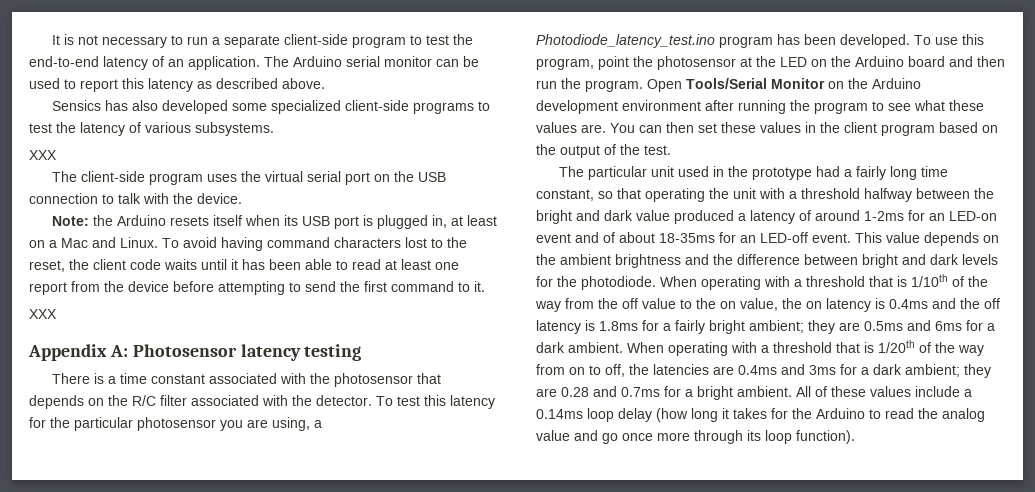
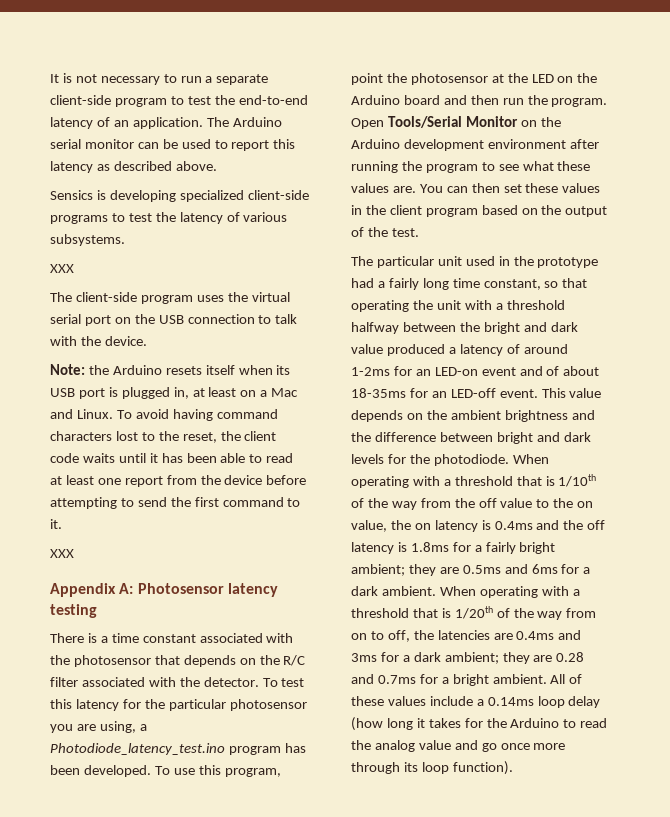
[105,100,268,114] has also developed some -> [96,190,176,202] is developing

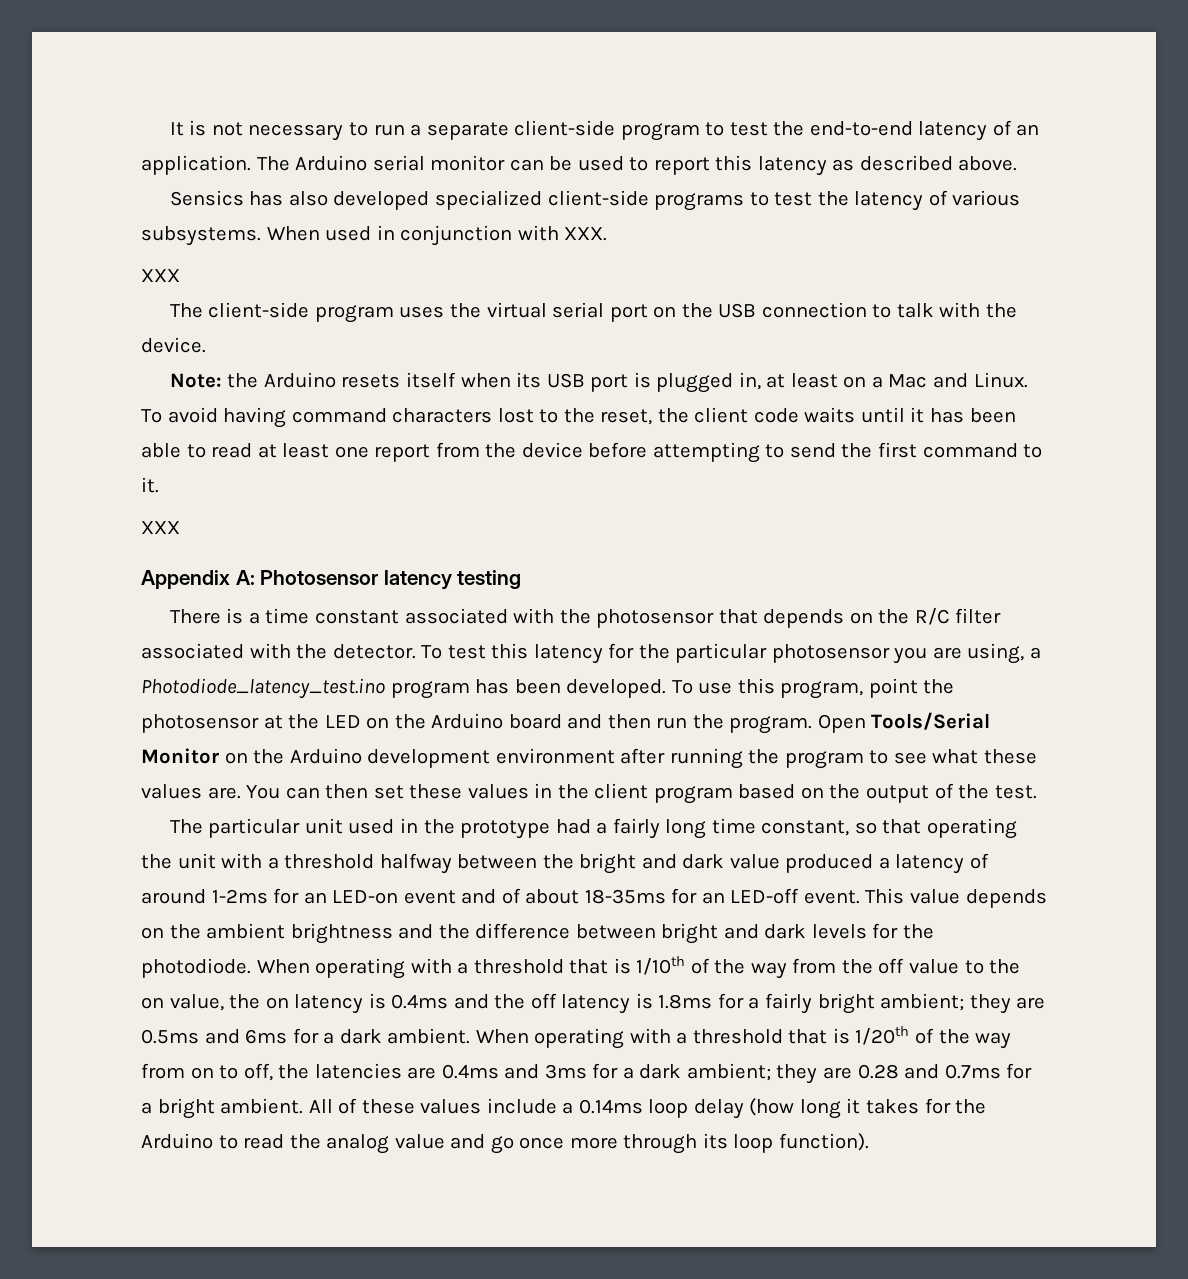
[96,190,176,202] is developing -> [249,191,430,210] has also developed
(125, 240) none -> [266,225,608,246] When used in conjunction with XXX.

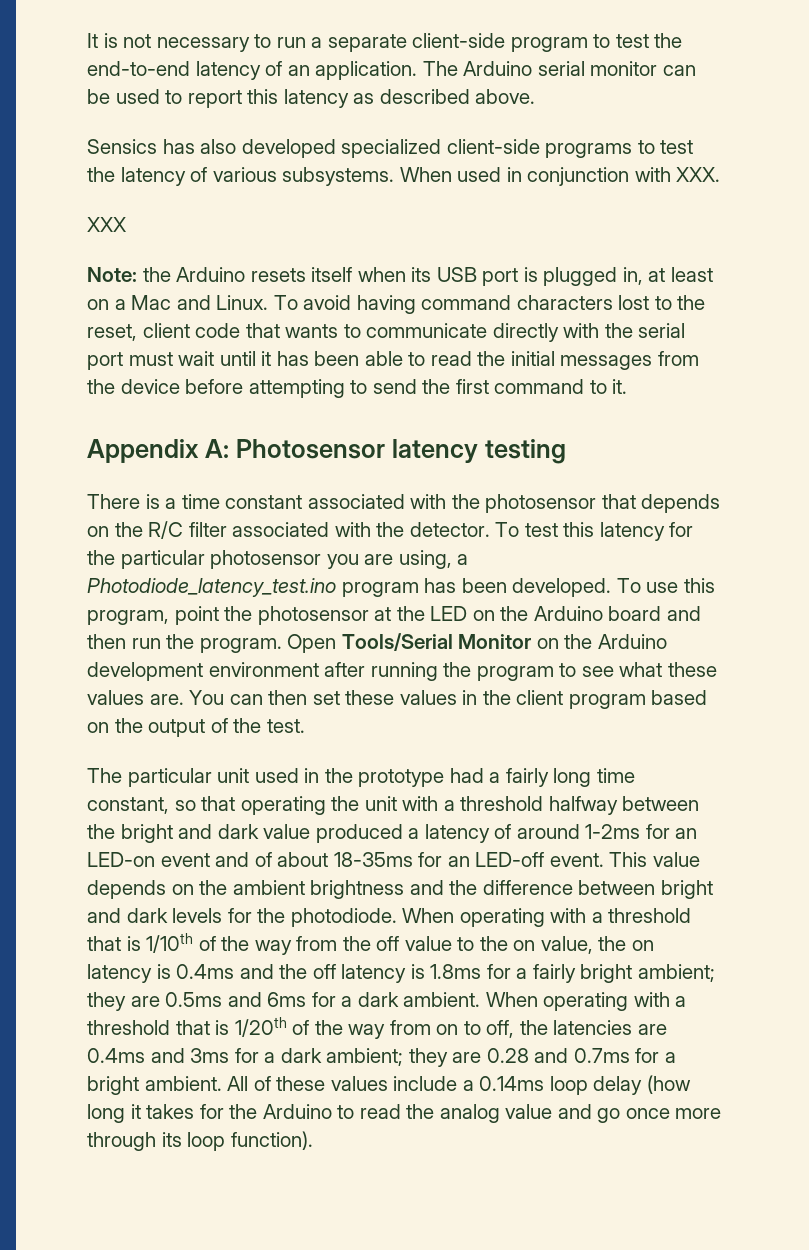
[169,302,1017,323] [141,337,206,353] // The client-side program uses the virtual serial port on the USB connection to talk with the device. -> (126, 224) none
[657,408,689,423] the -> (137, 332) none
[804,407,856,423] waits -> [245,323,686,342] [87,351,215,370] that wants to communicate directly with the serial port must wait
[257,443,431,462] at least one report -> [477,351,653,370] the initial messages
[141,521,180,534] // XXX -> (628, 386) none

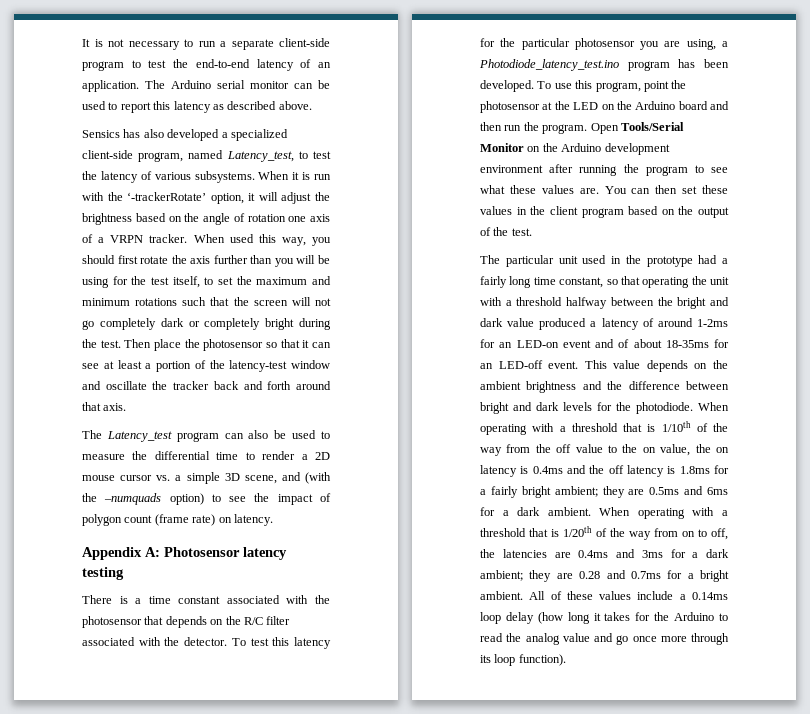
(336, 148) none -> [221,132,228,138] a
[545,143,633,158] programs -> [138,150,294,162] program, named Latency_test,
[457,167,721,186] [87,217,126,232] [87,267,713,286] [87,295,706,314] [87,323,686,342] [87,351,699,370] [87,379,628,398] used in conjunction with XXX. // XXX // Note: the Arduino resets itself when its USB port is plugged in, at least on a Mac and Linux. To avoid having command characters lost to the reset, client code that wants to communicate directly with the serial port must wait until it has been able to read the initial messages from the device before attempting to send the first command to it. -> [292,172,331,180] [82,192,331,204] [82,213,330,225] [82,234,331,246] [82,255,330,267] [82,276,331,288] [82,297,331,306] [82,318,331,330] [82,339,331,351] [82,360,330,372] [82,381,331,390] [82,402,127,411] [82,430,330,442] [82,451,330,460] [82,472,331,484] [82,493,331,505] [82,514,273,526] it is run with the ‘-trackerRotate’ option, it will adjust the brightness based on the angle of rotation one axis of a VRPN tracker. When used this way, you should first rotate the axis further than you will be using for the test itself, to set the maximum and minimum rotations such that the screen will not go completely dark or completely bright during the test. Then place the photosensor so that it can see at least a portion of the latency-test window and oscillate the tracker back and forth around that axis. // The Latency_test program can also be used to measure the differential time to render a 2D mouse cursor vs. a simple 3D scene, and (with the –numquads option) to see the impact of polygon count (frame rate) on latency.

